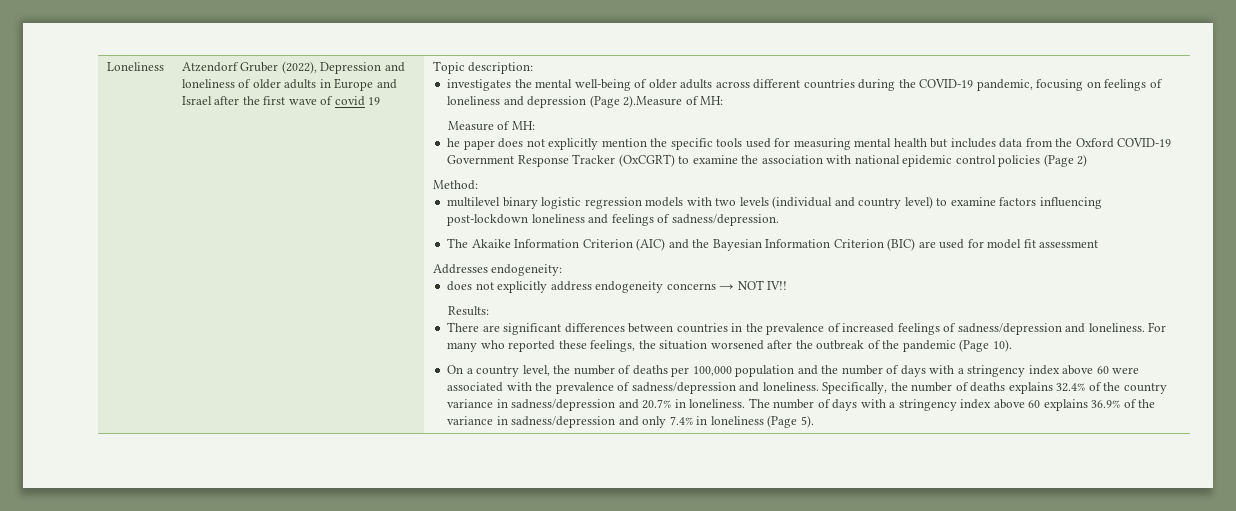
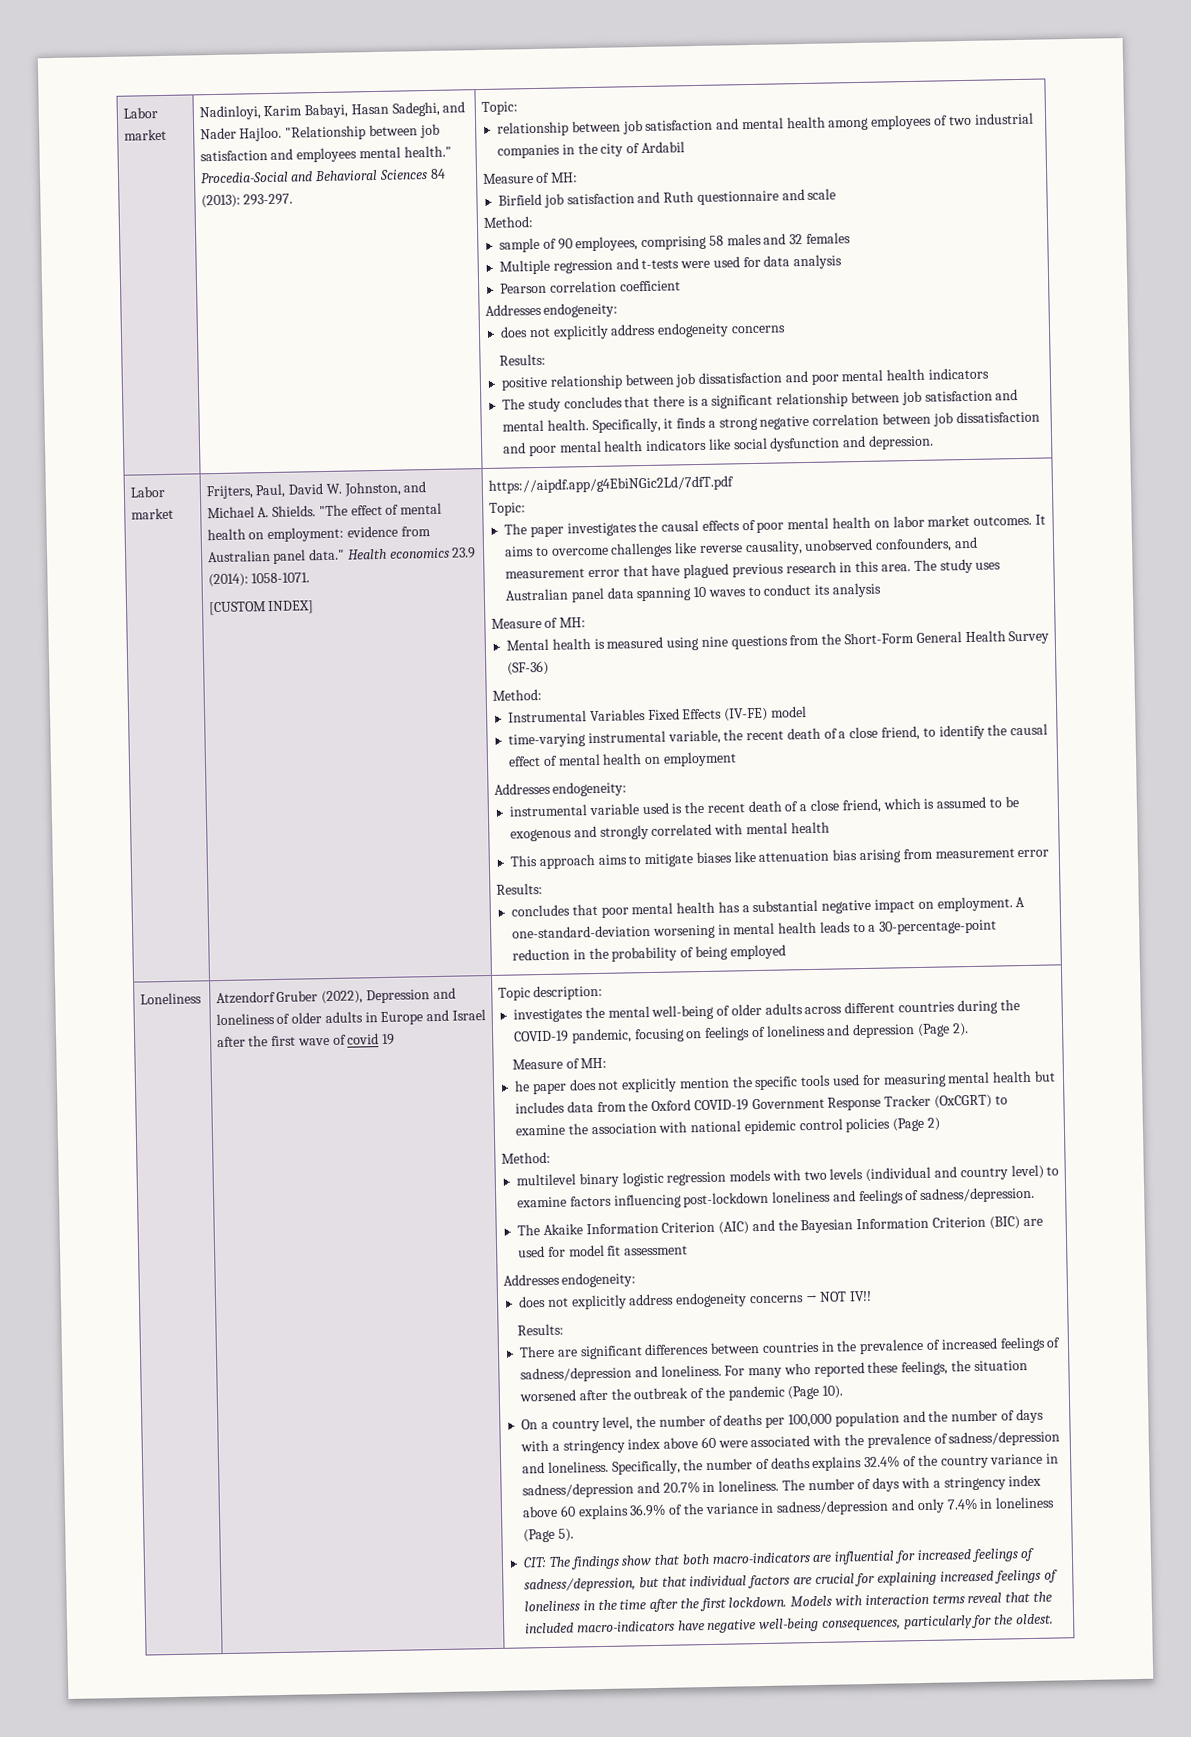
(106, 66) none -> [122,107,158,119] [123,128,167,141] [198,101,466,121] [199,123,440,142] [199,145,452,163] [199,168,446,184] [200,193,294,209] [480,101,518,116] [496,112,1034,137] [496,141,685,159] [482,172,579,184] [497,188,837,208] [482,216,534,228] [498,232,851,253] [498,254,843,275] [499,280,681,294] [484,302,619,318] [499,322,786,340] [498,353,546,366] [500,367,989,391] [501,389,1019,413] [501,410,1040,433] [502,434,934,457] [129,485,165,498] [130,507,174,520] [205,481,427,500] [206,502,443,519] [206,525,431,543] [207,547,477,564] [207,572,311,588] [207,600,315,616] [487,475,734,494] [488,502,526,516] [503,514,1046,538] [503,536,978,558] [504,558,1002,579] [504,582,881,603] [490,617,587,629] [505,630,1050,651] [506,660,549,676] [491,688,542,701] [507,706,807,723] [507,723,1049,748] [507,751,737,767] [493,781,628,797] [508,796,1019,817] [509,821,830,842] [509,848,1050,870] [495,882,543,895] [510,896,1026,918] [511,919,998,939] [511,944,786,962] Labor market | Nadinloyi, Karim Babayi, Hasan Sadeghi, and Nader Hajloo. "Relationship between job satisfaction and employees mental health." Procedia-Social and Behavioral Sciences 84 (2013): 293-297. | Topic: // relationship between job satisfaction and mental health among employees of two industrial companies in the city of Ardabil // Measure of MH: // Birfield job satisfaction and Ruth questionnaire and scale // Method: // sample of 90 employees, comprising 58 males and 32 females // Multiple regression and t-tests were used for data analysis // Pearson correlation coefficient // Addresses endogeneity: // does not explicitly address endogeneity concerns // Results: // positive relationship between job dissatisfaction and poor mental health indicators // The study concludes that there is a significant relationship between job satisfaction and mental health. Specifically, it finds a strong negative correlation between job dissatisfaction and poor mental health indicators like social dysfunction and depression. // Labor market | Frijters, Paul, David W. Johnston, and Michael A. Shields. "The effect of mental health on employment: evidence from Australian panel data." Health economics 23.9 (2014): 1058-1071. // [CUSTOM INDEX] | https://aipdf.app/g4EbiNGic2Ld/7dfT.pdf // Topic: // The paper investigates the causal effects of poor mental health on labor market outcomes. It aims to overcome challenges like reverse causality, unobserved confounders, and measurement error that have plagued previous research in this area. The study uses Australian panel data spanning 10 waves to conduct its analysis // Measure of MH: // Mental health is measured using nine questions from the Short-Form General Health Survey (SF-36) // Method: // Instrumental Variables Fixed Effects (IV-FE) model // time-varying instrumental variable, the recent death of a close friend, to identify the causal effect of mental health on employment // Addresses endogeneity: // instrumental variable used is the recent death of a close friend, which is assumed to be exogenous and strongly correlated with mental health // This approach aims to mitigate biases like attenuation bias arising from measurement error // Results: // concludes that poor mental health has a substantial negative impact on employment. A one-standard-deviation worsening in mental health leads to a 30-percentage-point reduction in the probability of being employed //
[623,95,724,108] 2).Measure of MH: -> [951,1023,969,1037] 2).
(814, 421) none -> [522,1547,1036,1570] [523,1569,1058,1593] [523,1591,1052,1613] [524,1613,1054,1634] // CIT: The findings show that both macro-indicators are influential for increased feelings of sadness/depression, but that individual factors are crucial for explaining increased feelings of loneliness in the time after the first lockdown. Models with interaction terms reveal that the included macro-indicators have negative well-being consequences, particularly for the oldest.

